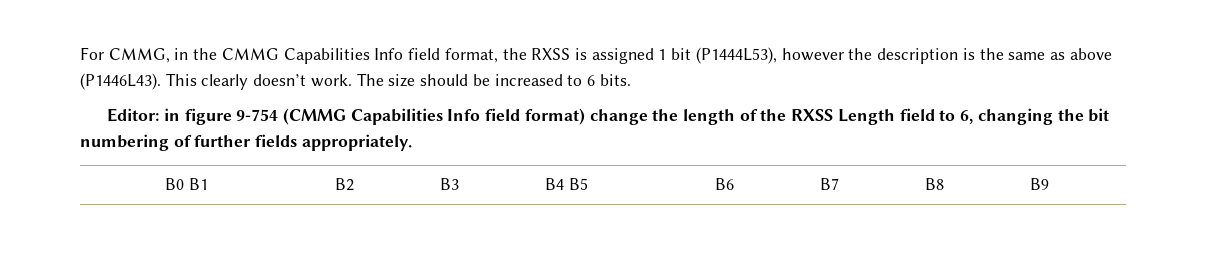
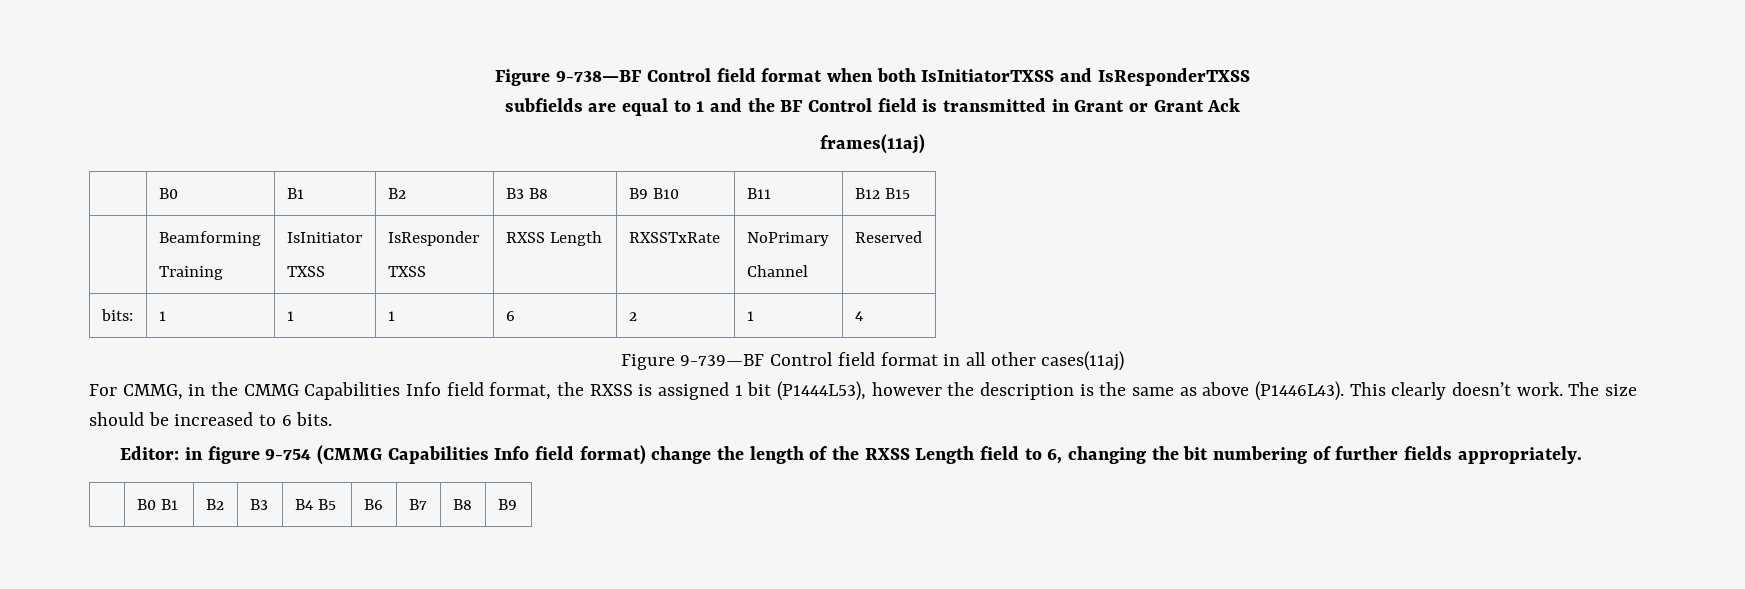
(80, 53) none -> [495,68,1250,86] [504,98,1241,116] [820,134,925,154] [158,188,178,199] [286,188,304,199] [387,188,406,199] [505,188,548,199] [628,188,679,199] [746,188,771,199] [854,188,910,199] [158,231,261,246] [158,266,223,280] [286,232,362,243] [286,266,325,277] [387,231,479,246] [387,266,426,277] [505,231,602,246] [628,232,720,243] [746,232,829,246] [746,265,808,277] [854,231,922,243] [100,309,133,321] [158,311,166,321] [286,311,294,321] [387,311,395,321] [505,311,515,321] [628,312,637,321] [746,311,754,321] [854,311,863,321] [620,351,1125,371] Figure 9-738—BF Control field format when both IsInitiatorTXSS and IsResponderTXSS // subfields are equal to 1 and the BF Control field is transmitted in Grant or Grant Ack // frames(11aj) // | B0 | B1 | B2 | B3 B8 | B9 B10 | B11 | B12 B15 // | Beamforming // Training | IsInitiator // TXSS | IsResponder // TXSS | RXSS Length | RXSSTxRate | NoPrimary // Channel | Reserved // bits: | 1 | 1 | 1 | 6 | 2 | 1 | 4 // Figure 9-739—BF Control field format in all other cases(11aj) //

